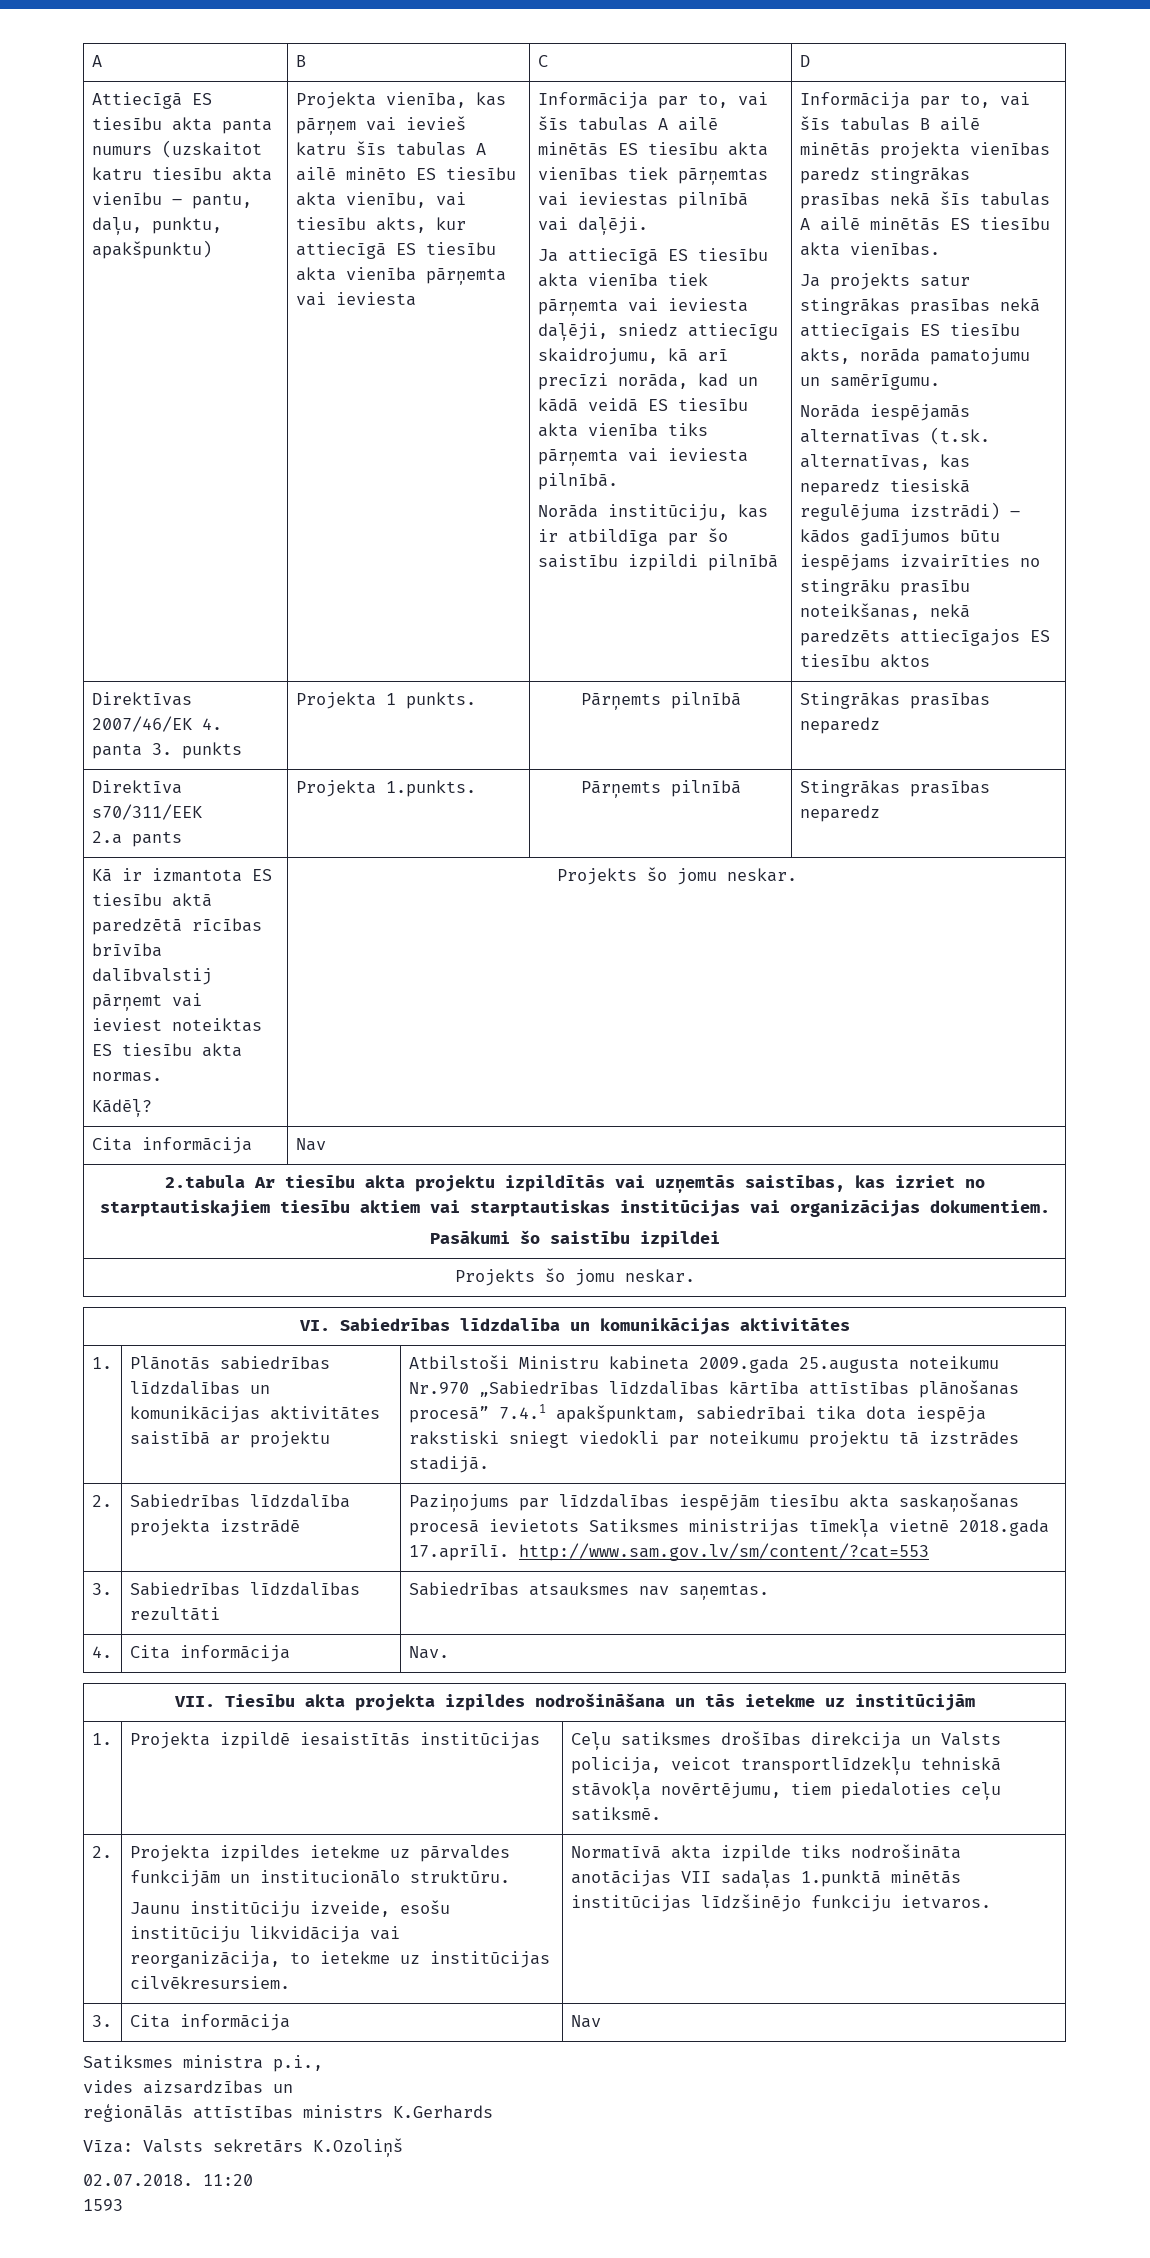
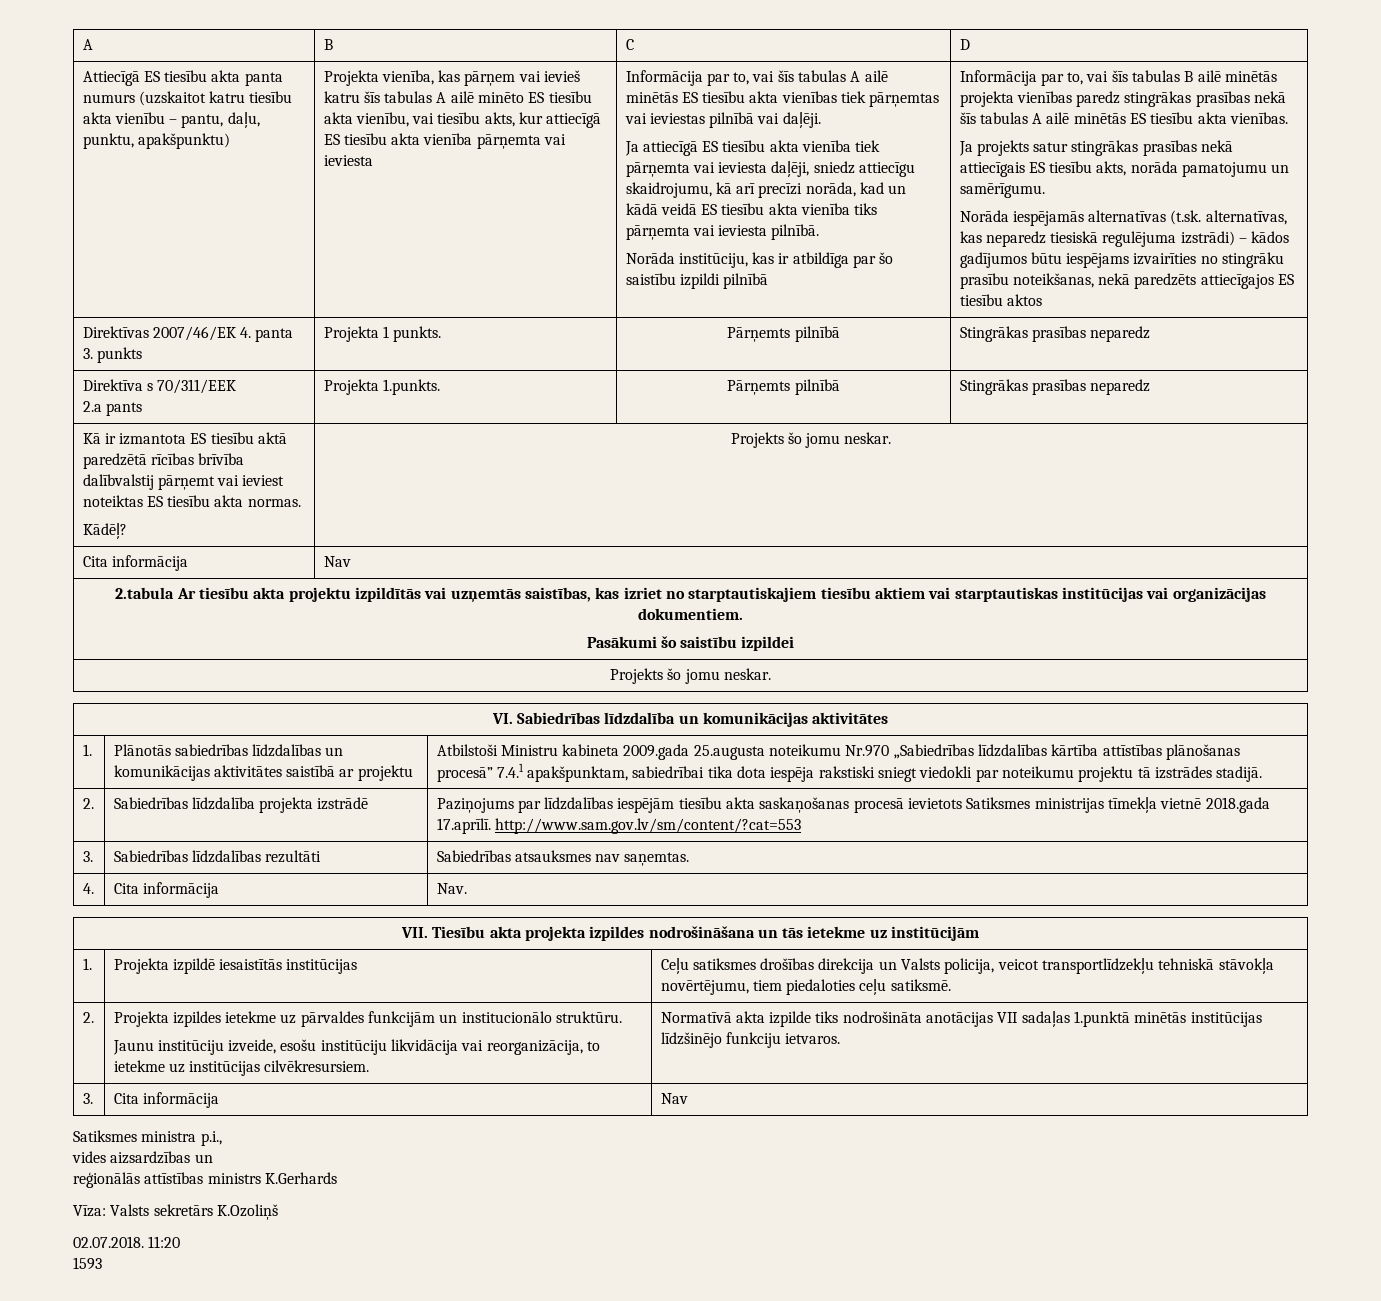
[91,804,202,820] s70/311/EEK -> [146,379,237,394] s 70/311/EEK

